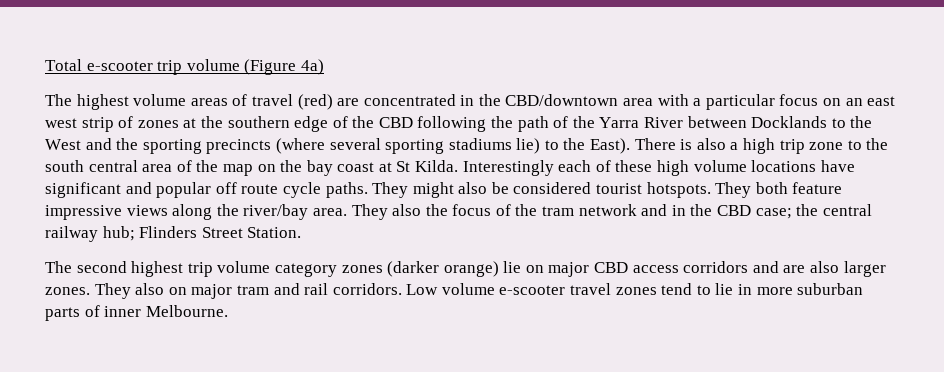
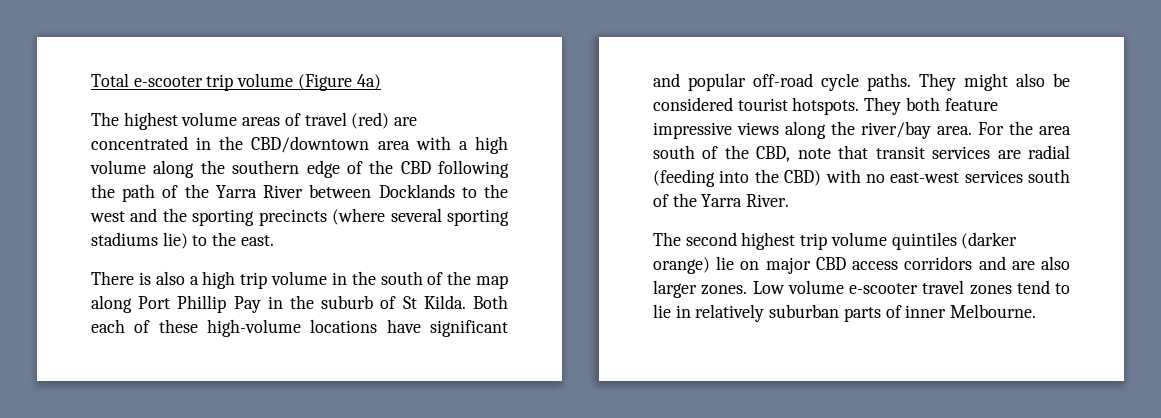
[705,94,896,110] [45,116,197,132] particular focus on an east west strip of zones at -> [475,136,509,154] [90,160,195,178] high volume along
[45,139,81,150] West -> [90,211,125,222] west
[590,138,631,154] East). -> [240,235,274,246] east. //
[809,138,889,150] [45,160,392,176] zone to the south central area of the map on the bay coast at -> [271,271,508,289] [91,295,397,313] volume in the south of the map along Port Phillip Pay in the suburb of
[462,160,554,176] Interestingly -> [472,295,508,309] Both
[657,160,747,176] high volume -> [207,319,301,337] high-volume
[215,182,279,194] off route -> [753,73,813,87] off-road
[351,204,872,220] [45,226,302,242] They also the focus of the tram network and in the CBD case; the central railway hub; Flinders Street Station. -> [978,121,1071,135] [653,145,1070,162] [653,169,1070,187] [653,193,790,207] For the area south of the CBD, note that transit services are radial (feeding into the CBD) with no east-west services south of the Yarra River.
[274,263,383,277] category zones -> [891,232,957,250] quintiles
[94,283,402,299] They also on major tram and rail corridors. -> (748, 290) none
[756,287,793,295] more -> [695,304,765,322] relatively

